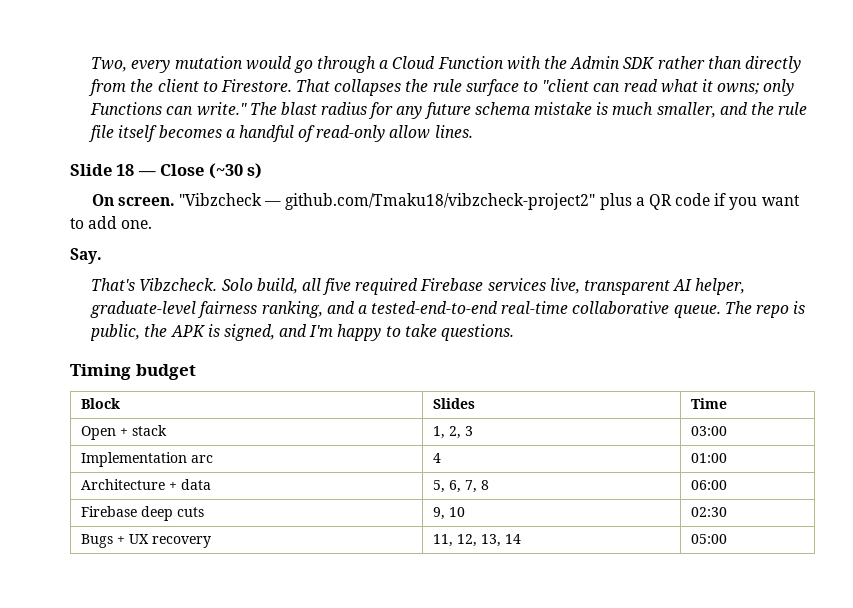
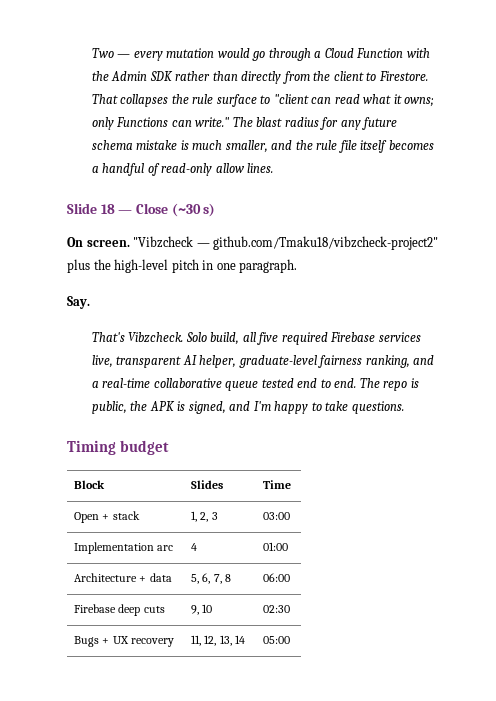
[91,57,128,72] Two, -> [91,48,131,58] Two —
[635,193,800,210] [70,216,153,229] a QR code if you want to add one. -> [93,259,298,273] the high-level pitch in one paragraph.
[371,301,499,314] tested-end-to-end -> (99, 384) none
[673,305,721,318] queue. -> [225,378,357,391] queue tested end to end.

